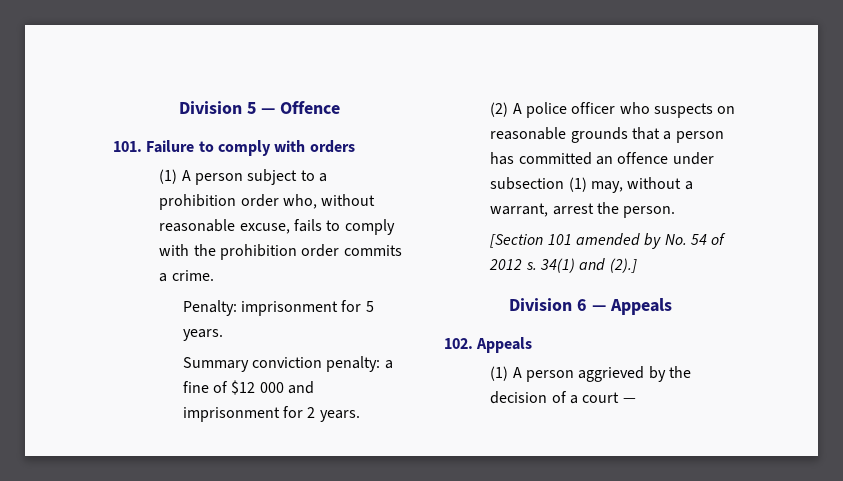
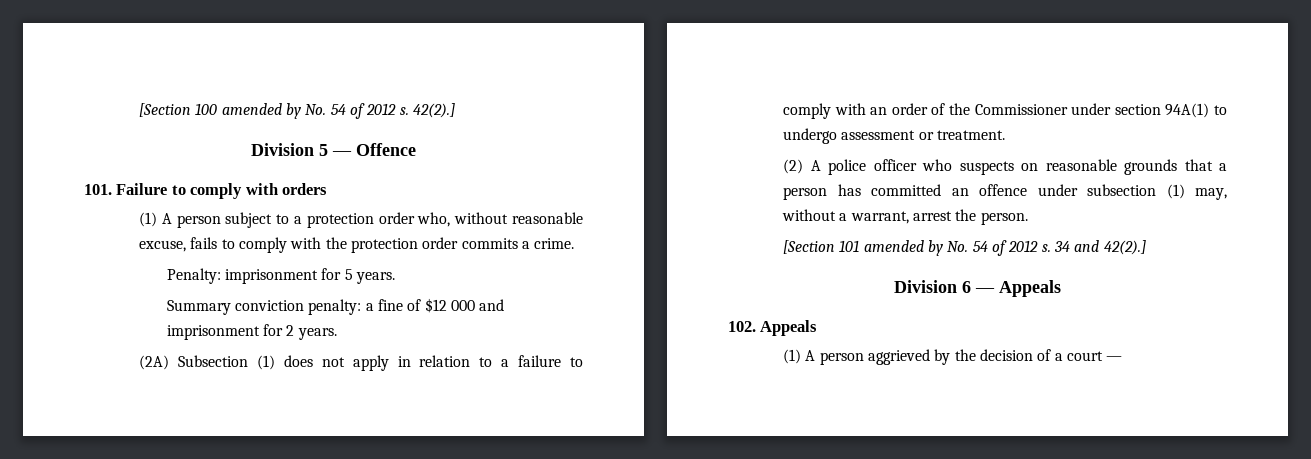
(178, 107) none -> [139,103,456,119] [Section 100 amended by No. 54 of 2012 s. 42(2).] //
[159,194,237,210] prohibition -> [306,213,374,228] protection
[220,244,298,260] prohibition -> [351,238,419,253] protection
(360, 416) none -> [139,355,583,371] [783,103,1227,119] [783,128,1006,144] // (2A) Subsection (1) does not apply in relation to a failure to comply with an order of the Commissioner under section 94A(1) to undergo assessment or treatment.
[540,258,637,273] 34(1) and (2).] -> [1054,240,1146,255] 34 and 42(2).]

